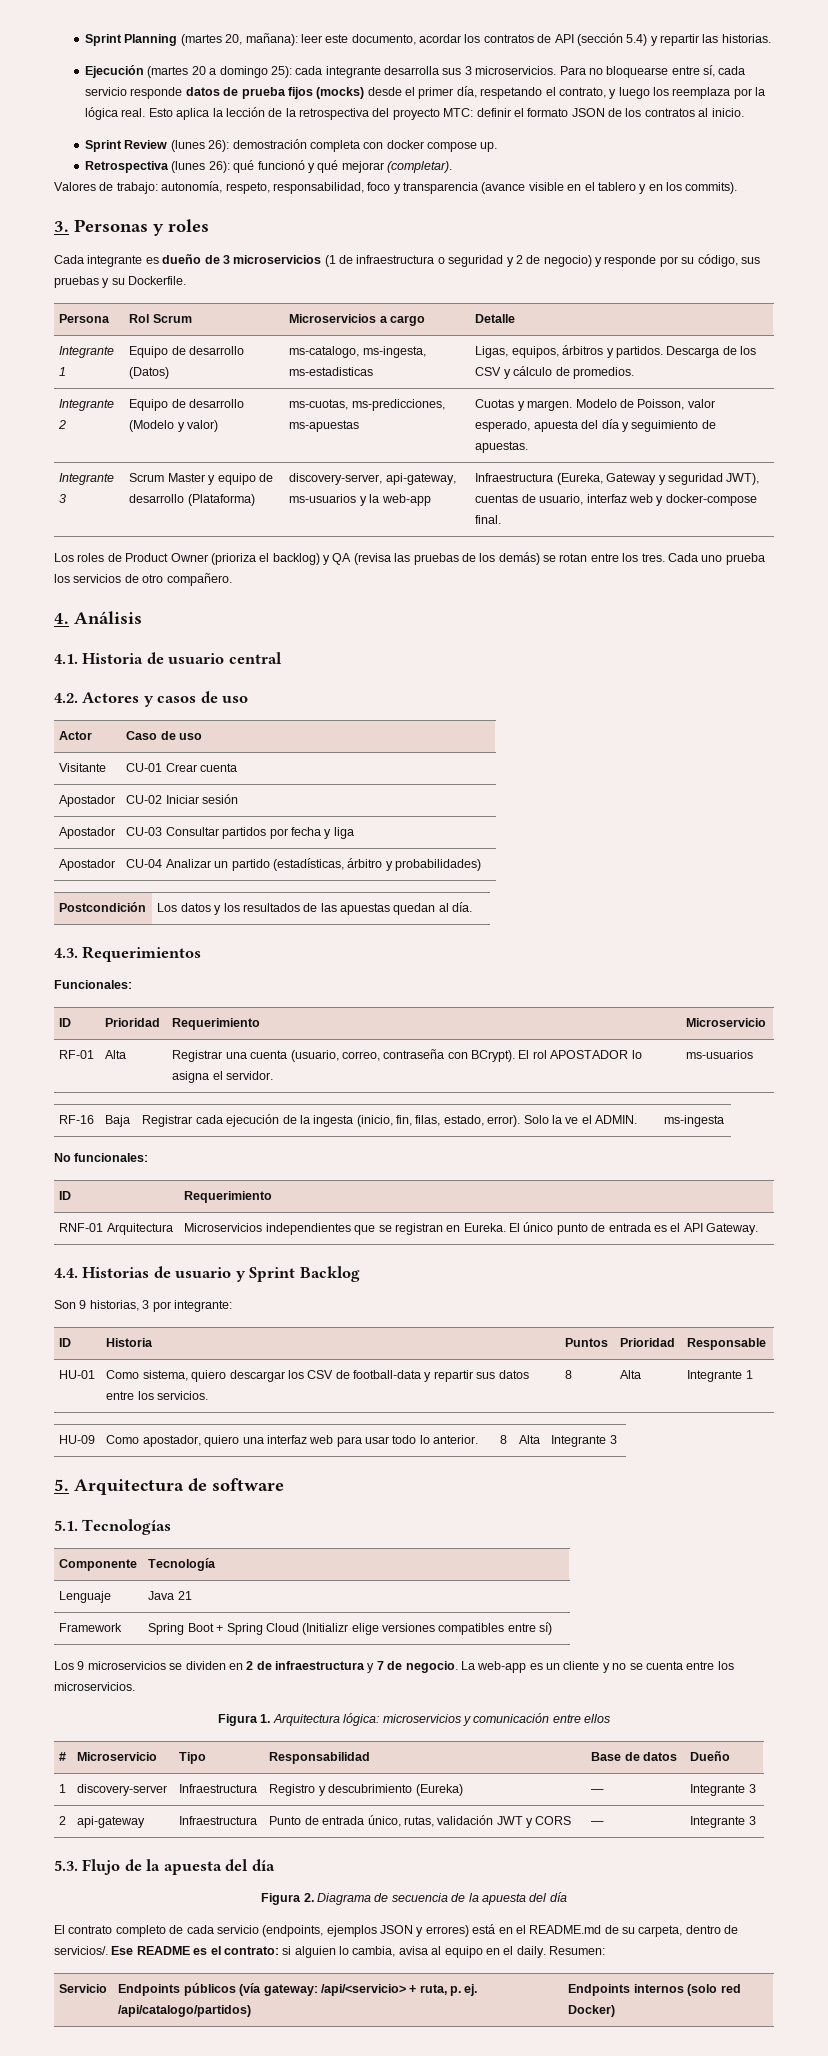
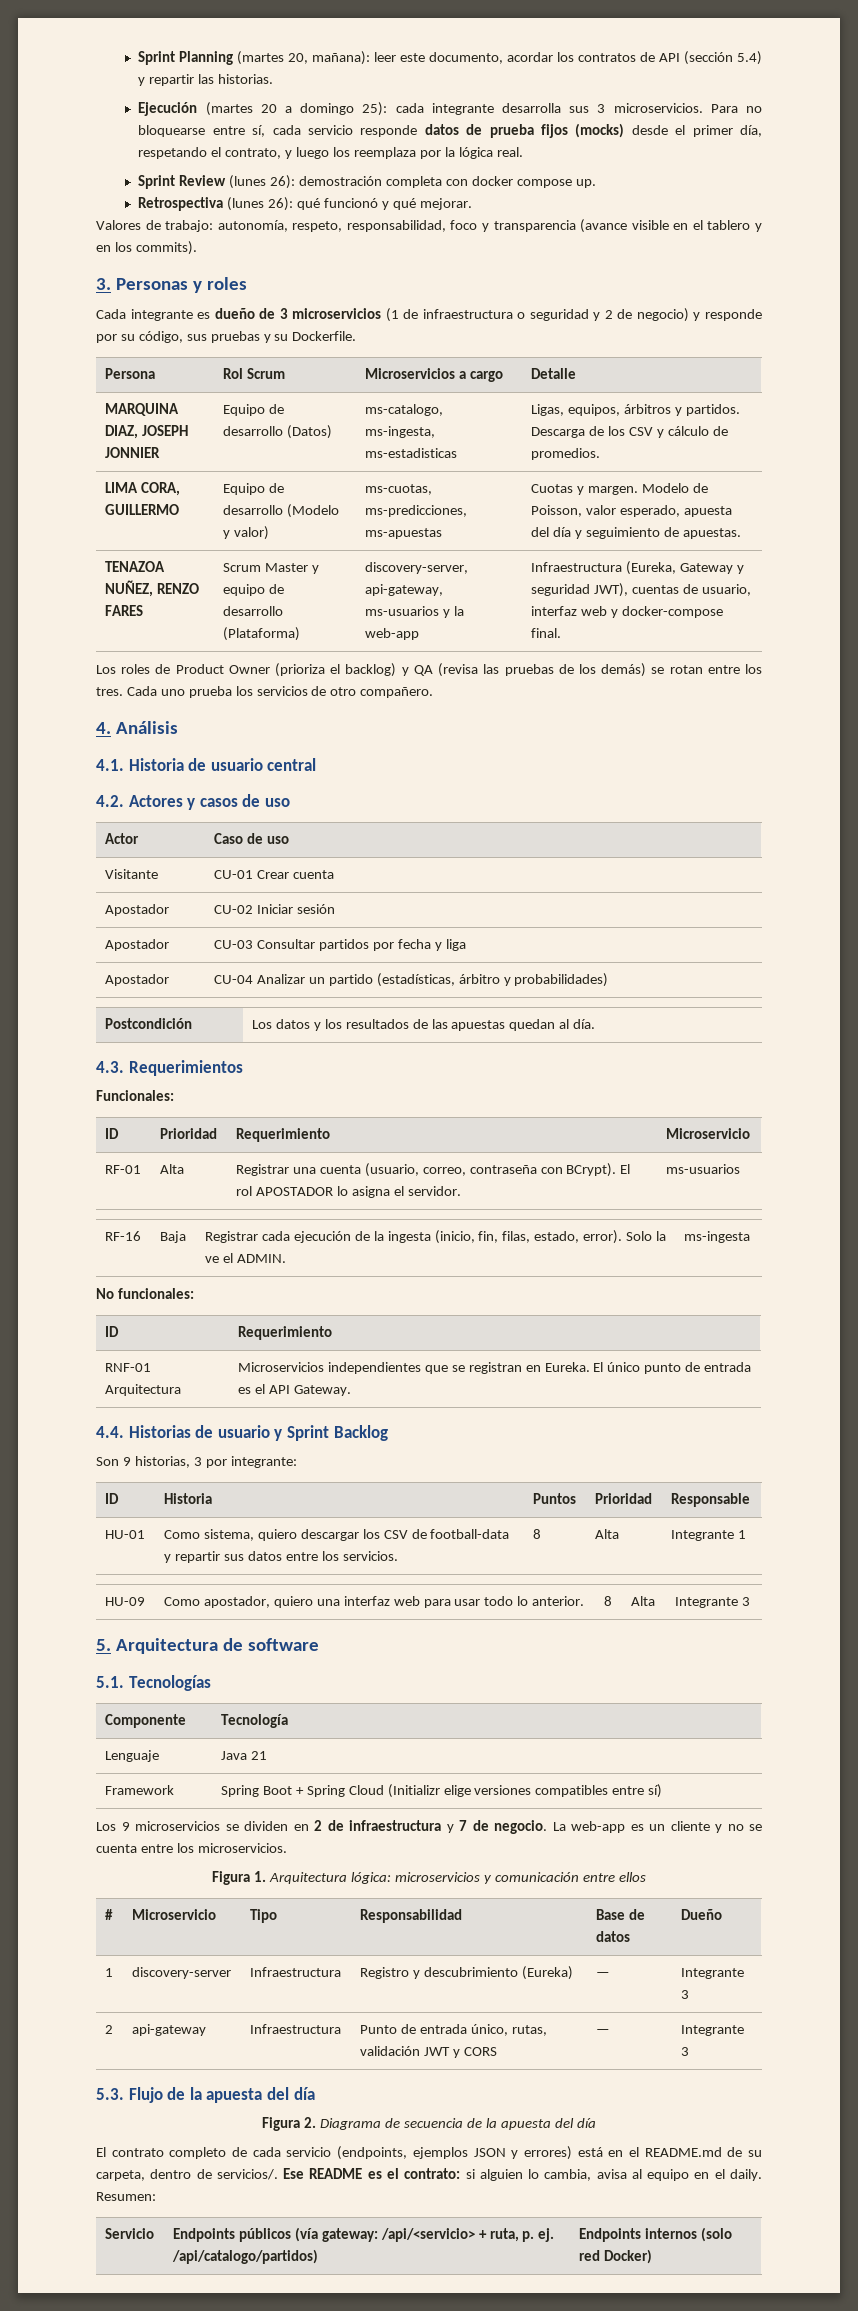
[148,107,744,120] Esto aplica la lección de la retrospectiva del proyecto MTC: definir el formato JSON de los contratos al inicio. -> (523, 152) none
[341,161,453,173] mejorar (completar). -> [419,198,472,210] mejorar.
[59,346,115,358] [59,367,67,376] Integrante 1 -> [105,403,180,416] [105,425,189,439] [105,447,161,458] MARQUINA DIAZ, JOSEPH JONNIER
[59,399,115,411] [58,420,67,429] Integrante 2 -> [105,482,181,496] [105,504,180,515] LIMA CORA, GUILLERMO
[59,473,115,485] [59,494,67,503] Integrante 3 -> [105,561,166,572] [105,580,200,597] [105,605,144,616] TENAZOA NUÑEZ, RENZO FARES

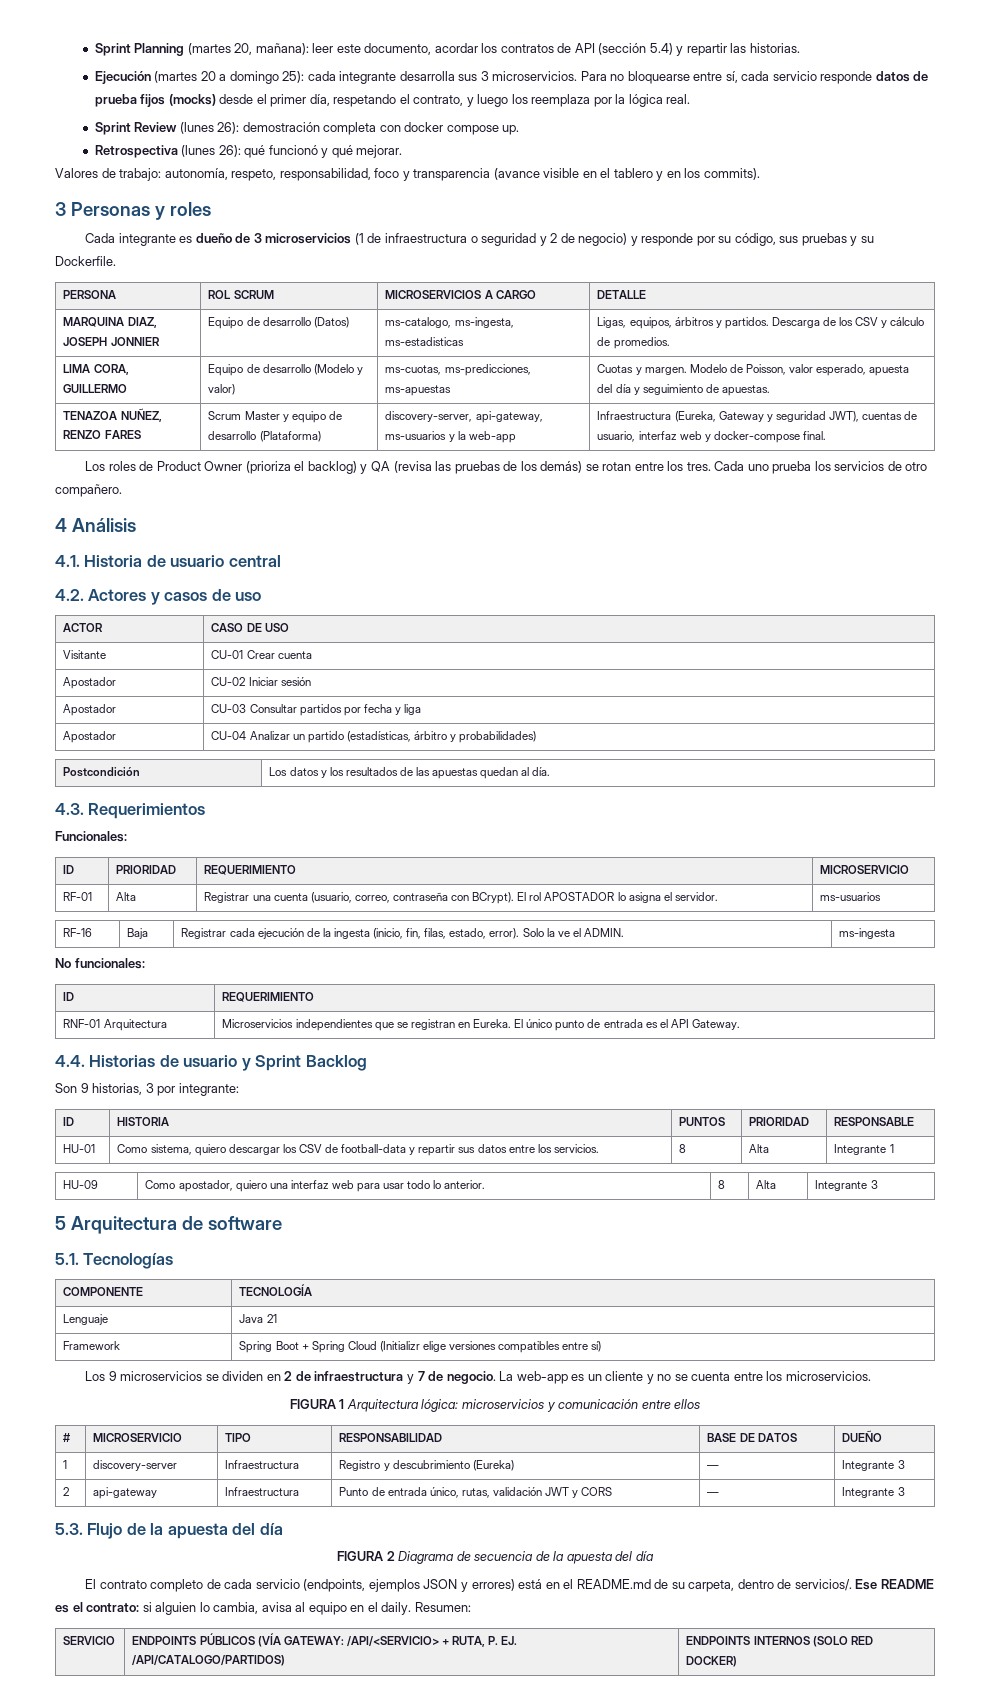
[96,278,111,290] 3. -> [55,202,66,216] 3
[105,368,156,379] [223,368,286,379] [365,368,503,382] [531,368,577,379] Persona | Rol Scrum | Microservicios a cargo | Detalle -> [63,290,117,299] [208,290,274,299] [385,290,536,299] [597,290,647,299] PERSONA | ROL SCRUM | MICROSERVICIOS A CARGO | DETALLE
[96,722,111,734] 4. -> [55,518,67,532] 4
[105,833,140,844] [214,833,289,844] Actor | Caso de uso -> [63,623,104,632] [211,623,289,632] ACTOR | CASO DE USO
[160,1128,218,1139] [236,1128,331,1142] [666,1128,751,1139] Prioridad | Requerimiento | Microservicio -> [116,865,177,874] [204,865,297,875] [820,865,910,874] PRIORIDAD | REQUERIMIENTO | MICROSERVICIO
[238,1326,333,1340] Requerimiento -> [222,992,315,1002] REQUERIMIENTO
[164,1493,213,1504] [533,1493,577,1504] [595,1493,653,1504] [671,1493,751,1507] Historia | Puntos | Prioridad | Responsable -> [117,1117,170,1126] [679,1117,726,1126] [749,1117,810,1126] [834,1117,915,1126] HISTORIA | PUNTOS | PRIORIDAD | RESPONSABLE
[96,1639,111,1651] 5. -> [55,1216,66,1230] 5
[105,1714,187,1728] [221,1714,289,1728] Componente | Tecnología -> [63,1287,144,1296] [239,1284,313,1296] COMPONENTE | TECNOLOGÍA
[212,1871,267,1885] Figura 1. -> [289,1399,345,1409] FIGURA 1
[132,1909,217,1920] [250,1909,278,1923] [360,1909,463,1923] [596,1909,646,1920] [596,1931,631,1942] [681,1909,723,1920] Microservicio | Tipo | Responsabilidad | Base de datos | Dueño -> [93,1433,183,1442] [225,1433,252,1442] [339,1433,443,1442] [707,1433,797,1442] [842,1430,883,1442] MICROSERVICIO | TIPO | RESPONSABILIDAD | BASE DE DATOS | DUEÑO
[262,2117,317,2131] Figura 2. -> [337,1551,395,1561] FIGURA 2
[105,2228,155,2239] [173,2227,555,2242] [172,2249,319,2264] [579,2227,732,2242] [579,2249,653,2264] Servicio | Endpoints públicos (vía gateway: /api/<servicio> + ruta, p. ej. /api/catalogo/partidos) | Endpoints internos (solo red Docker) -> [63,1636,116,1645] [132,1633,518,1647] [132,1655,286,1666] [686,1636,873,1647] [686,1656,738,1667] SERVICIO | ENDPOINTS PÚBLICOS (VÍA GATEWAY: /API/<SERVICIO> + RUTA, P. EJ. /API/CATALOGO/PARTIDOS) | ENDPOINTS INTERNOS (SOLO RED DOCKER)

